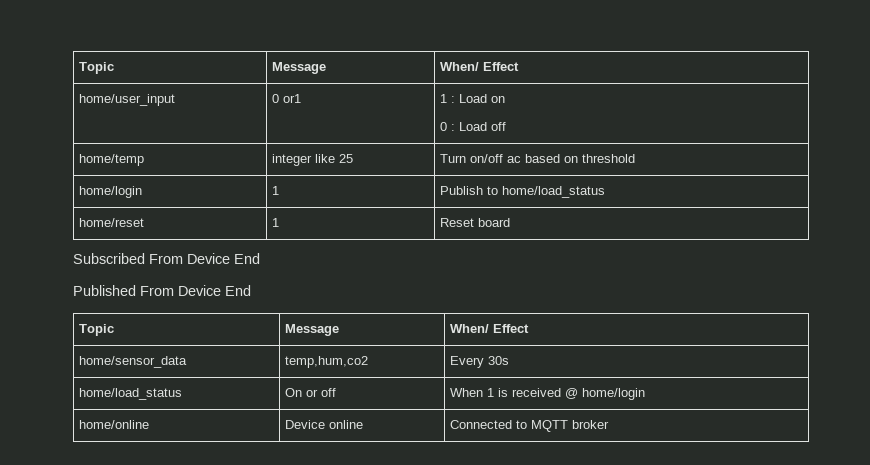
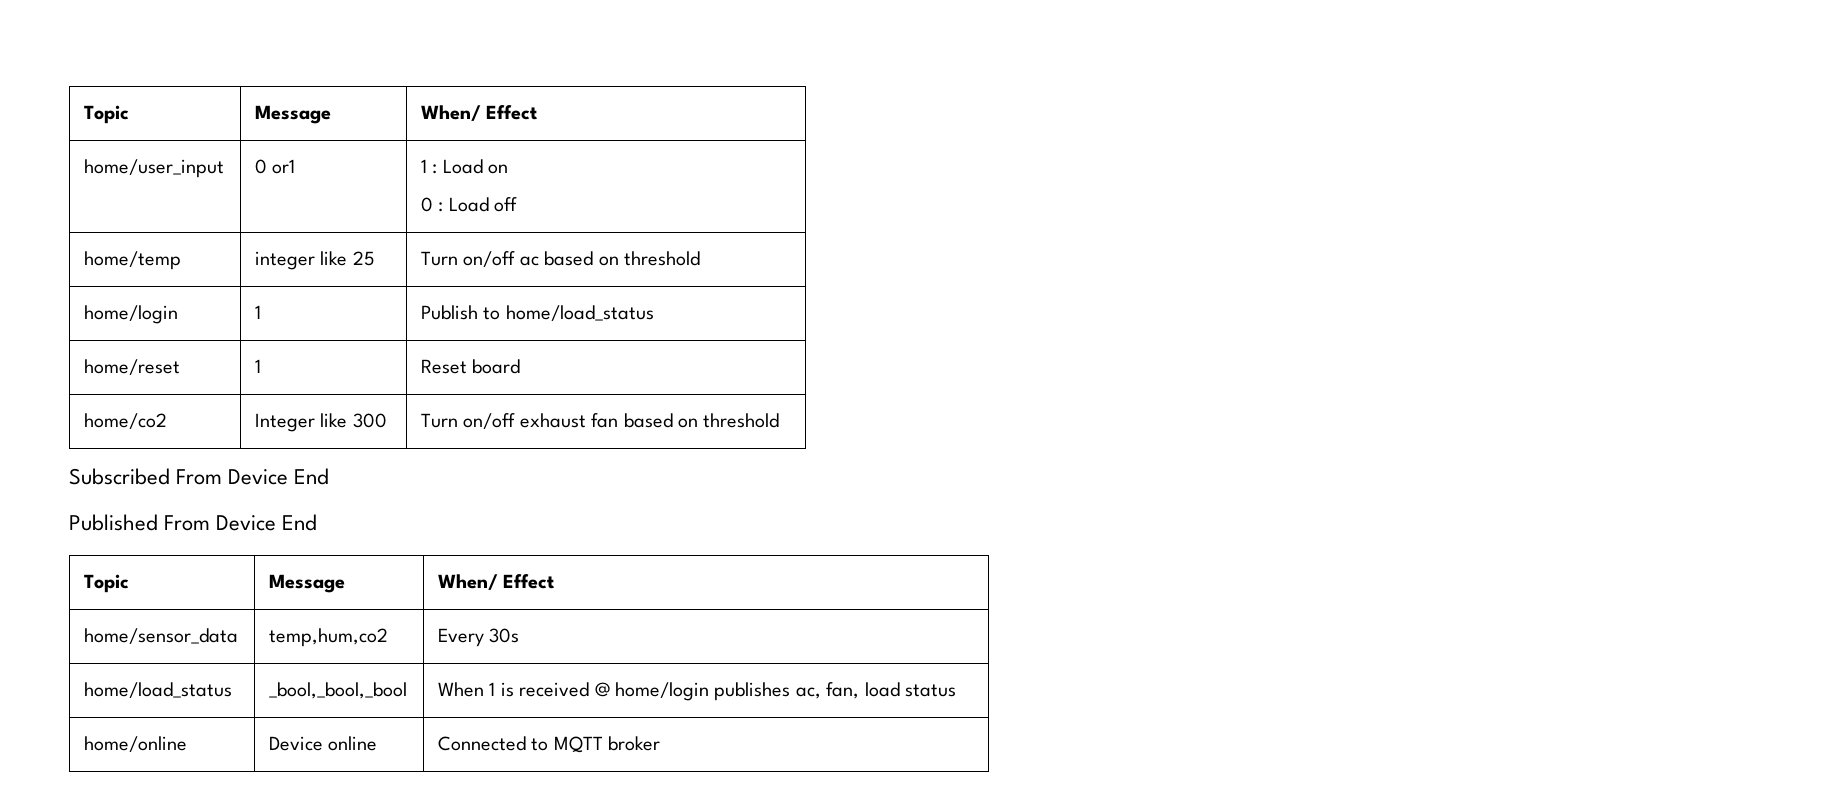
(510, 222) none -> [84,413,168,429] [255,413,387,432] [421,413,780,429] // home/co2 | Integer like 300 | Turn on/off exhaust fan based on threshold
[284,388,336,397] On or off -> [269,682,408,699] _bool,_bool,_bool
(645, 394) none -> [714,682,957,701] publishes ac, fan, load status

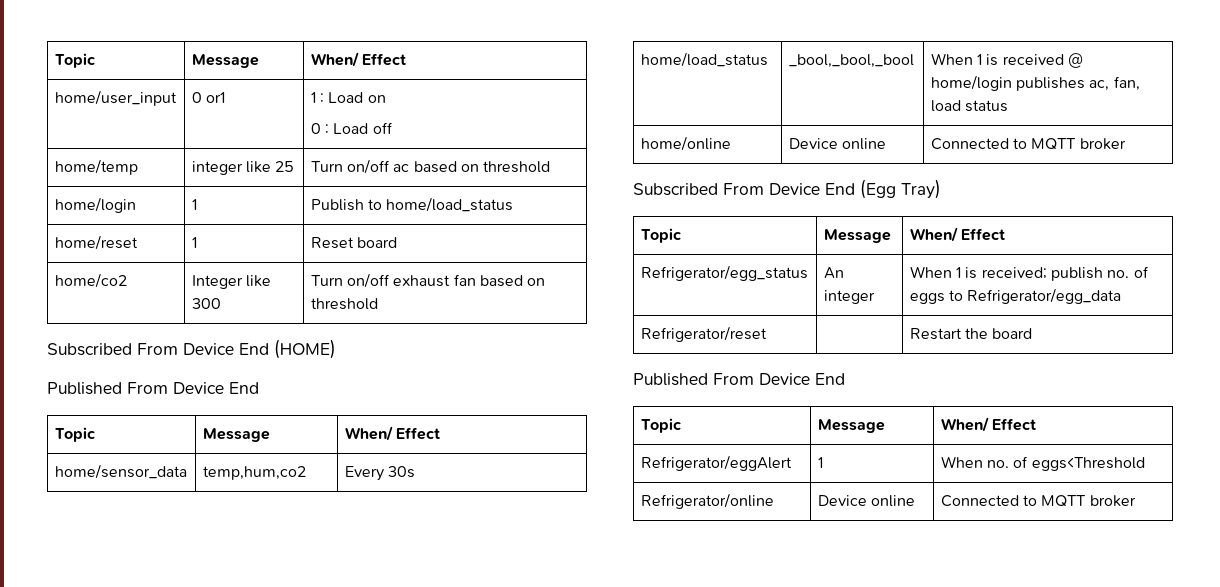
(330, 476) none -> [274,339,336,359] (HOME)
(661, 743) none -> [633,179,941,199] [640,228,682,243] [823,229,891,243] [909,227,1006,242] [640,265,808,281] [823,267,844,279] [823,290,875,304] [909,266,1149,281] [909,288,1122,304] [640,326,767,342] [909,328,1033,340] [633,373,845,386] [640,418,682,433] [817,419,885,433] [940,417,1037,432] [640,455,792,471] [817,457,823,468] [940,456,1145,471] [640,493,774,509] [817,495,916,507] [940,495,1136,507] // Subscribed From Device End (Egg Tray) // Topic | Message | When/ Effect // Refrigerator/egg_status | An integer | When 1 is received; publish no. of eggs to Refrigerator/egg_data // Refrigerator/reset | | Restart the board // Published From Device End // Topic | Message | When/ Effect // Refrigerator/eggAlert | 1 | When no. of eggs<Threshold // Refrigerator/online | Device online | Connected to MQTT broker

